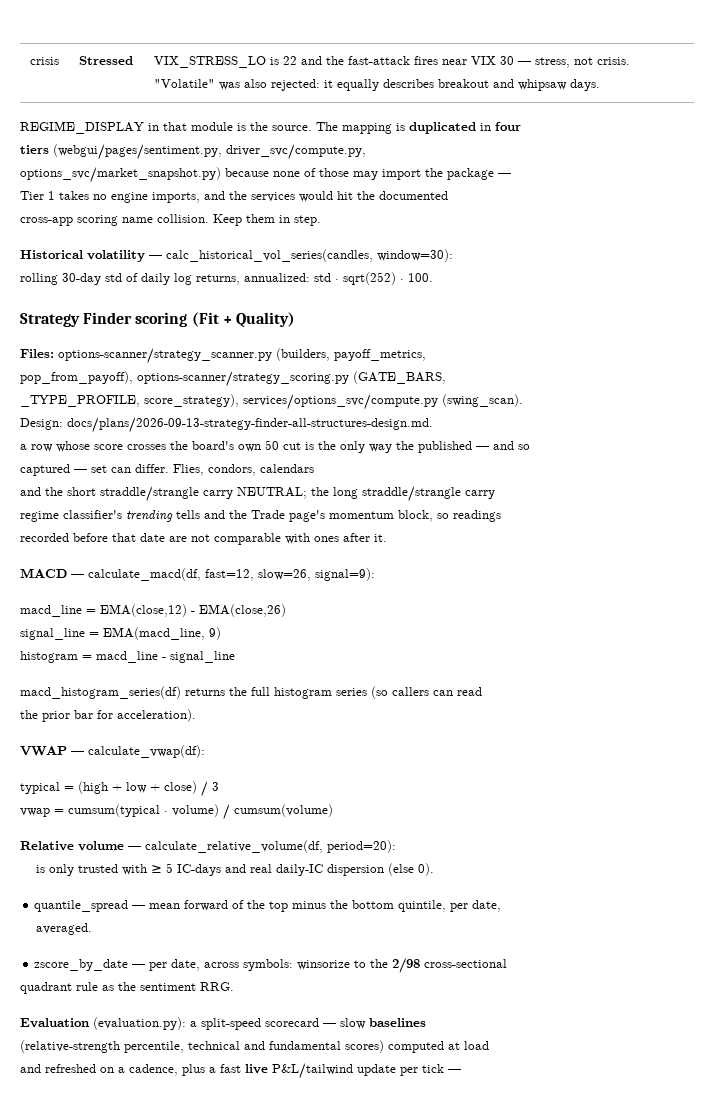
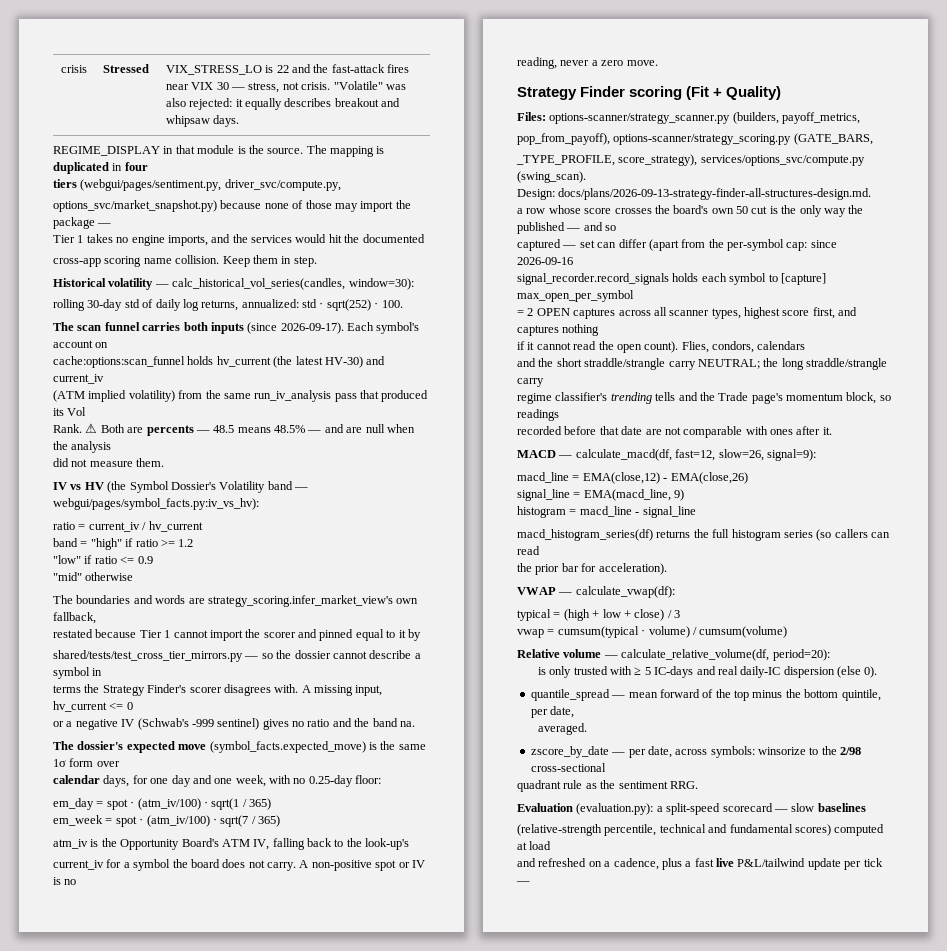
(433, 277) none -> [53,322,420,334] [53,340,109,348] [53,356,386,368] [53,374,104,384] [53,390,429,402] [53,407,87,416] [53,423,415,436] [53,441,112,453] [53,458,165,467] [53,481,308,493] [53,498,259,510] [53,521,203,532] [53,538,194,550] [53,555,153,564] [53,572,134,581] [53,595,419,607] [53,612,96,624] [53,629,421,641] [53,650,421,662] [53,667,103,679] [53,684,383,696] [53,701,133,712] [53,718,415,730] [53,741,426,753] [53,758,120,767] [53,775,382,787] [53,798,271,810] [53,815,280,827] [53,838,410,850] [53,859,425,871] [53,877,77,885] [517,57,658,69] // The scan funnel carries both inputs (since 2026-09-17). Each symbol's account on // cache:options:scan_funnel holds hv_current (the latest HV-30) and current_iv // (ATM implied volatility) from the same run_iv_analysis pass that produced its Vol // Rank. ⚠ Both are percents — 48.5 means 48.5% — and are null when the analysis // did not measure them. // IV vs HV (the Symbol Dossier's Volatility band — webgui/pages/symbol_facts.py:iv_vs_hv): // ratio = current_iv / hv_current // band = "high" if ratio >= 1.2 // "low" if ratio <= 0.9 // "mid" otherwise // The boundaries and words are strategy_scoring.infer_market_view's own fallback, // restated because Tier 1 cannot import the scorer and pinned equal to it by // shared/tests/test_cross_tier_mirrors.py — so the dossier cannot describe a symbol in // terms the Strategy Finder's scorer disagrees with. A missing input, hv_current <= 0 // or a negative IV (Schwab's -999 sentinel) gives no ratio and the band na. // The dossier's expected move (symbol_facts.expected_move) is the same 1σ form over // calendar days, for one day and one week, with no 0.25-day floor: // em_day = spot · (atm_iv/100) · sqrt(1 / 365) // em_week = spot · (atm_iv/100) · sqrt(7 / 365) // atm_iv is the Opportunity Board's ATM IV, falling back to the look-up's // current_iv for a symbol the board does not carry. A non-positive spot or IV is no // reading, never a zero move.
[135,464,169,473] differ. -> [618,239,837,251] [517,257,573,265] [517,273,826,285] [517,290,634,302] [517,307,858,319] [517,324,600,336] [517,341,679,353] differ (apart from the per-symbol cap: since 2026-09-16 // signal_recorder.record_signals holds each symbol to [capture] max_open_per_symbol // = 2 OPEN captures across all scanner types, highest score first, and captures nothing // if it cannot read the open count).

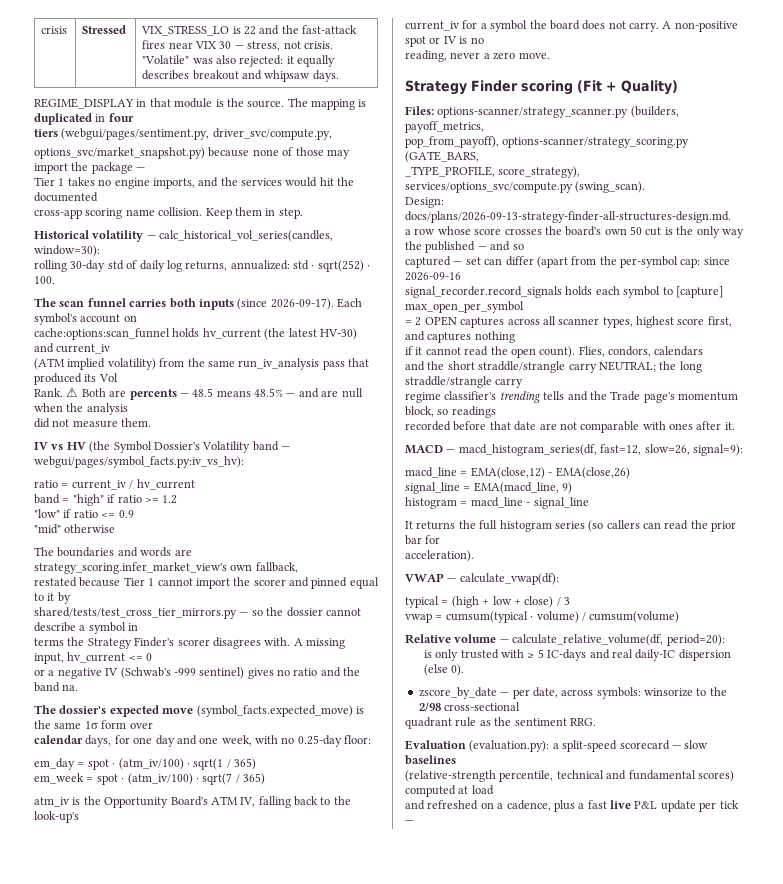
[575,449,672,461] calculate_macd(df, -> [458,444,597,456] macd_histogram_series(df,
[517,529,653,541] macd_histogram_series(df) -> [405,521,413,529] It
(540, 550) // -> (689, 525) none
(597, 567) none -> (441, 539) //
[530,689,881,701] [530,706,575,718] [537,723,587,735] // quantile_spread — mean forward of the top minus the bottom quintile, per date, // averaged. -> (465, 670) none
[737,858,806,867] P&L/tailwind -> [634,801,658,809] P&L

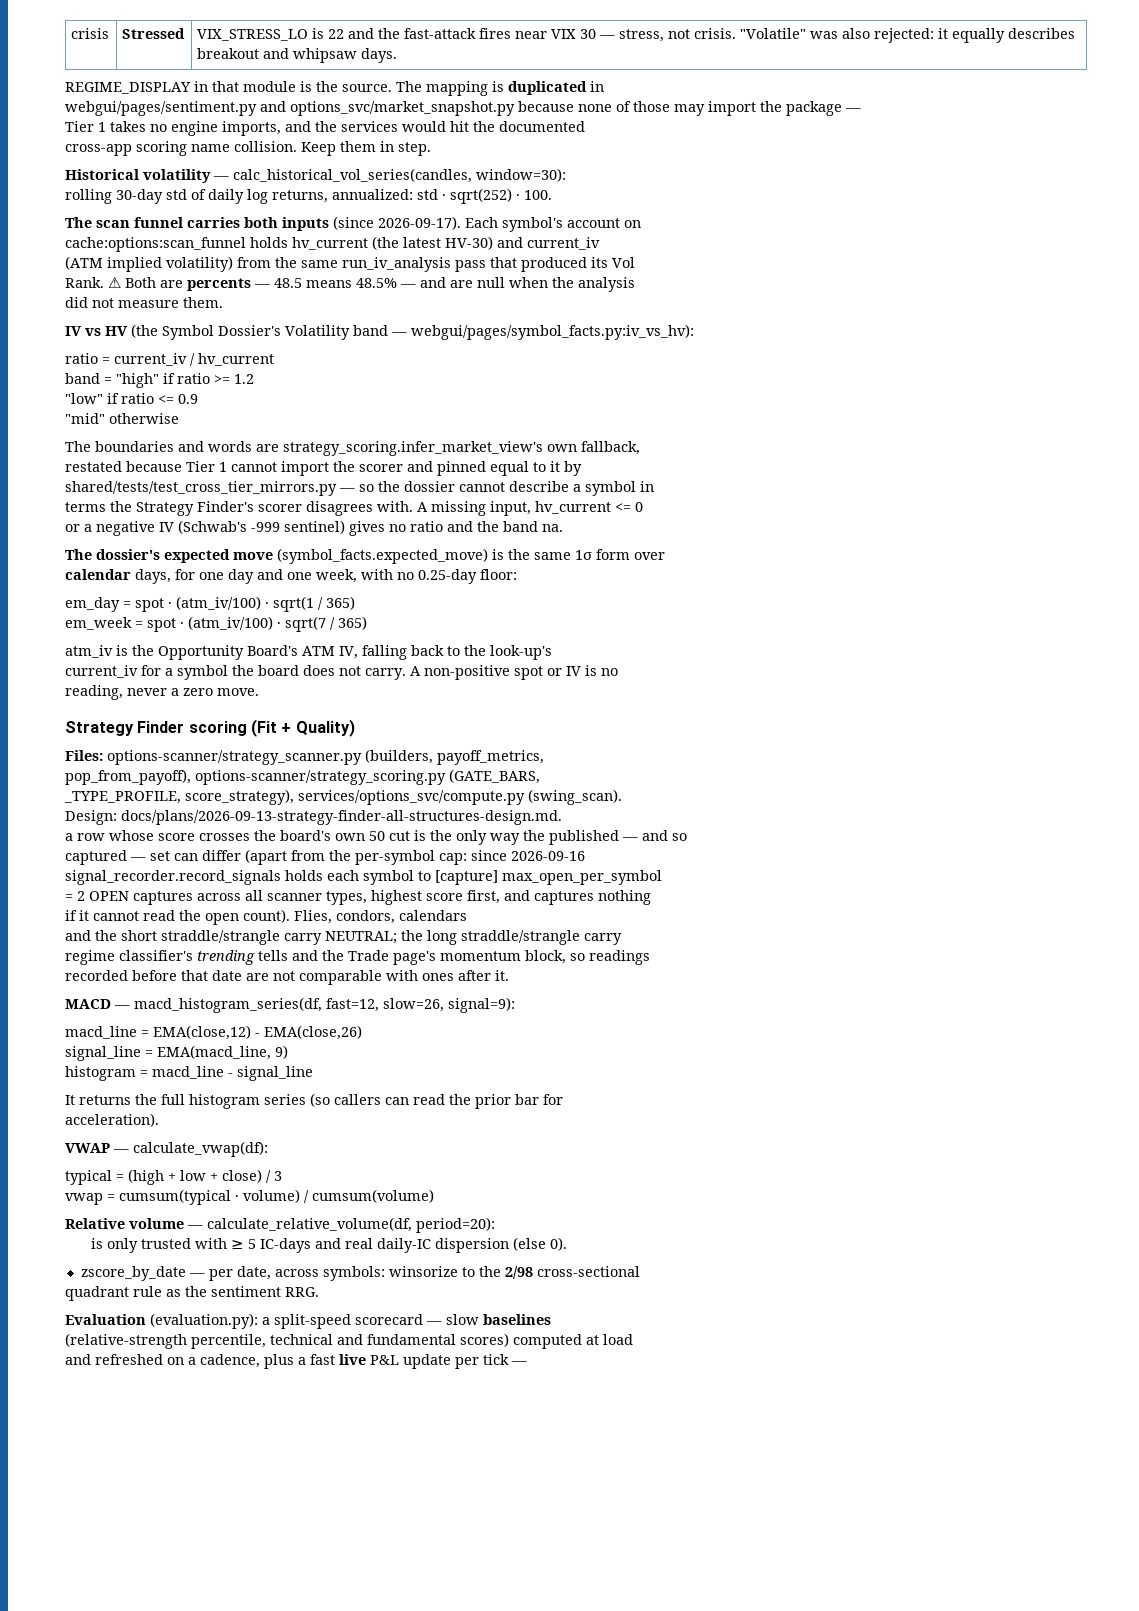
[108,113,134,122] [34,128,332,140] [34,147,205,159] four // tiers (webgui/pages/sentiment.py, driver_svc/compute.py, // options_svc/market_snapshot.py) -> [65,101,515,116] // webgui/pages/sentiment.py and options_svc/market_snapshot.py

